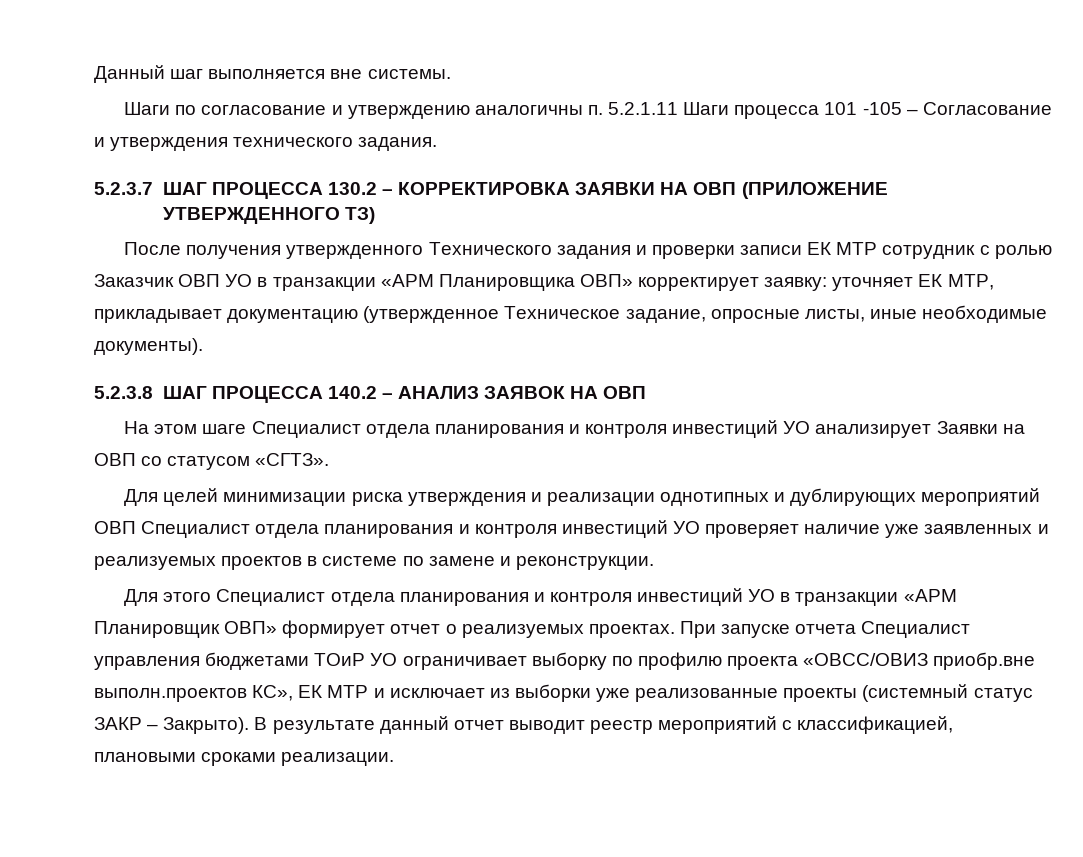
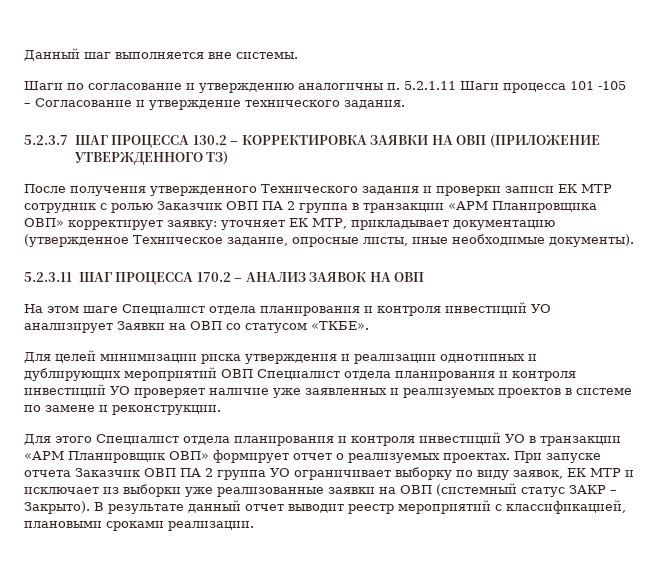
[110,137,229,151] утверждения -> [149,100,241,110] утверждение
[225,274,253,287] УО -> [262,201,348,213] ПА 2 группа
[94,386,377,403] 5.2.3.8 ШАГ ПРОЦЕССА 140.2 -> [24,272,231,285] 5.2.3.11 ШАГ ПРОЦЕССА 170.2
[255,453,330,466] «СГТЗ». -> [311,321,369,330] «ТКБЕ».
[861,621,971,638] [94,652,1036,670] [94,685,294,702] Специалист управления бюджетами ТОиР УО ограничивает выборку по профилю проекта «ОВСС/ОВИЗ приобр.вне выполн.проектов КС», -> [75,467,563,480] Заказчик ОВП ПА 2 группа УО ограничивает выборку по виду заявок,
[783,688,858,702] проекты -> [328,485,432,494] заявки на ОВП

